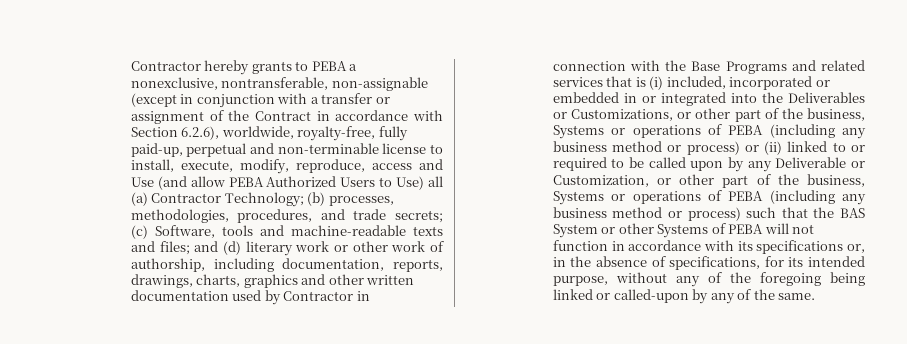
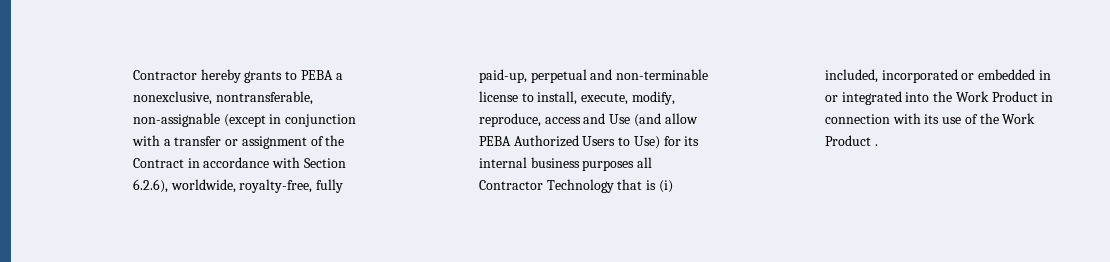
[428,176,443,187] [130,192,394,207] [130,209,443,223] [130,225,443,239] [130,241,444,256] [130,258,443,272] [130,274,415,288] [130,290,370,305] [552,60,865,74] [552,77,603,87] all (a) Contractor Technology; (b) processes, methodologies, procedures, and trade secrets; (c) Software, tools and machine-readable texts and files; and (d) literary work or other work of authorship, including documentation, reports, drawings, charts, graphics and other written documentation used by Contractor in connection with the Base Programs and related services -> [663,136,700,146] [478,157,653,171] [478,179,614,193] for its internal business purposes all Contractor Technology
[788,92,865,103] [552,108,865,122] [552,124,866,139] [552,141,865,155] [552,157,865,172] [552,174,865,188] [552,190,866,205] [552,207,865,221] [552,223,815,238] [552,240,865,254] [552,256,865,270] [552,272,865,287] [552,289,816,304] Deliverables or Customizations, or other part of the business, Systems or operations of PEBA (including any business method or process) or (ii) linked to or required to be called upon by any Deliverable or Customization, or other part of the business, Systems or operations of PEBA (including any business method or process) such that the BAS System or other Systems of PEBA will not function in accordance with its specifications or, in the absence of specifications, for its intended purpose, without any of the foregoing being linked or called-upon by any of the same. -> [955,91,1054,102] [824,113,1036,124] [824,135,878,146] Work Product in connection with its use of the Work Product .

